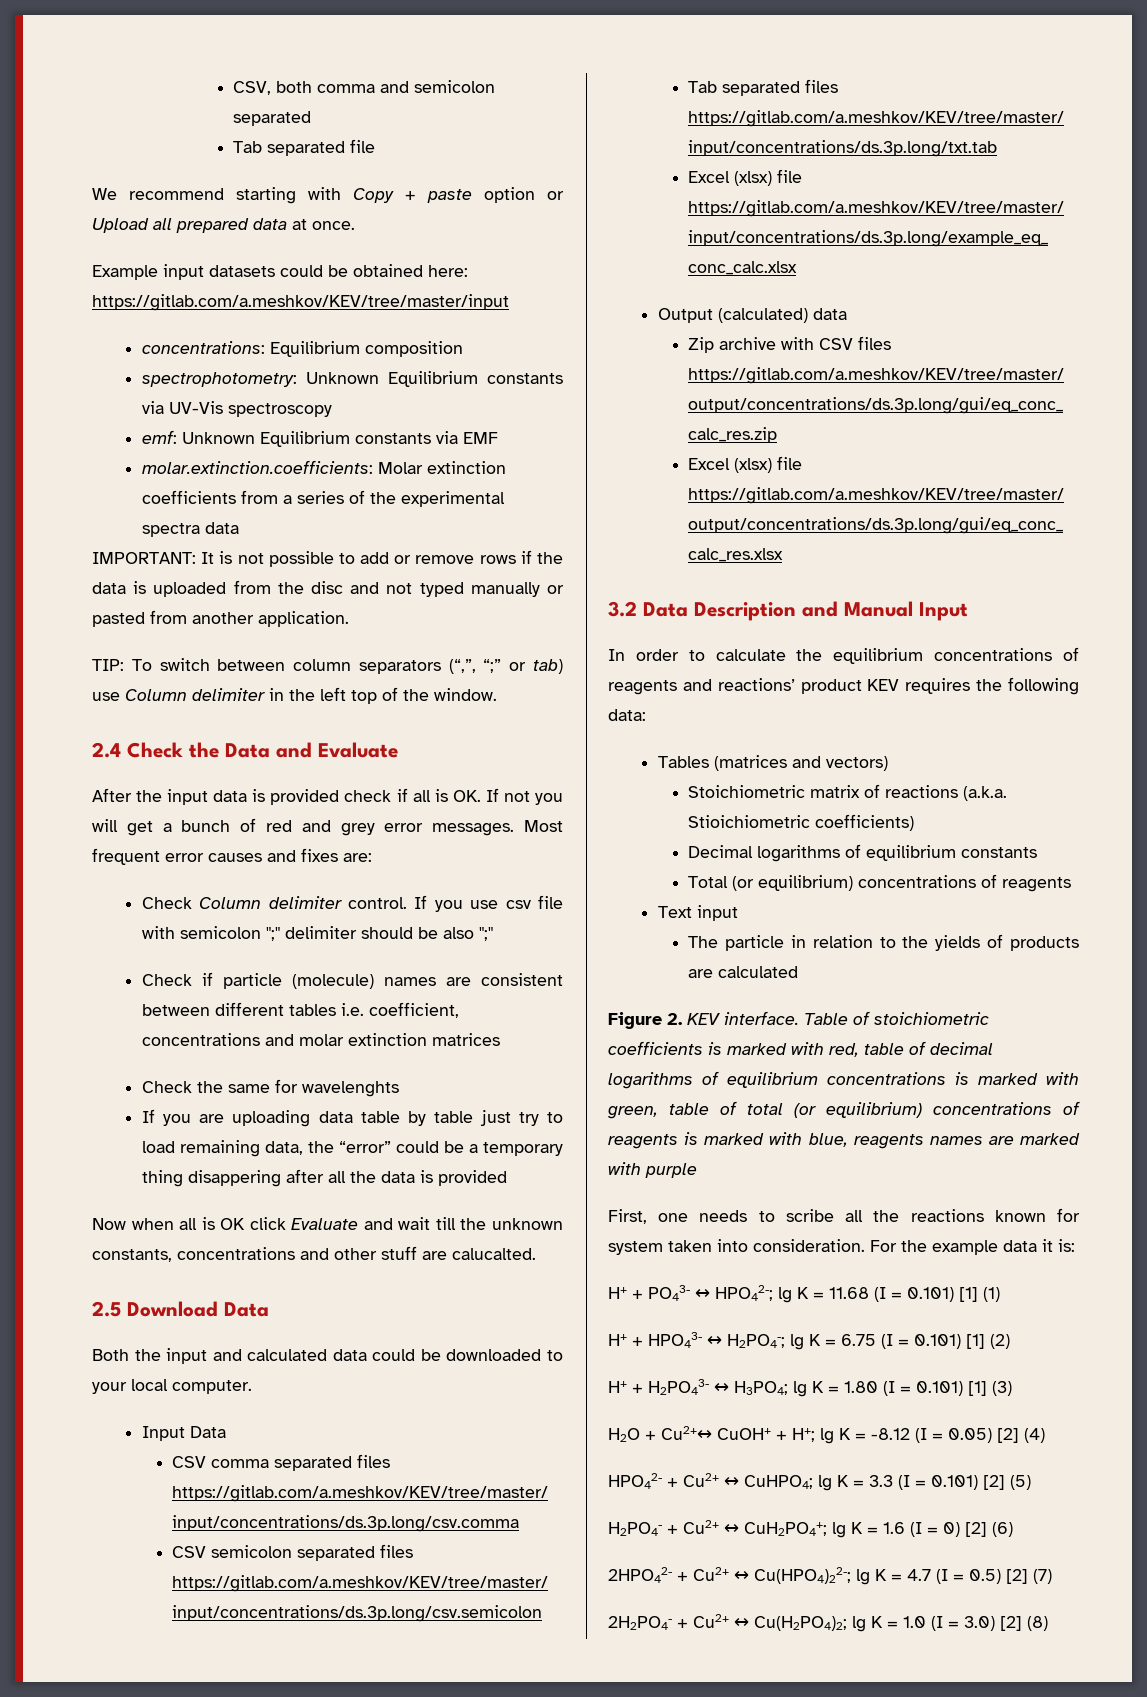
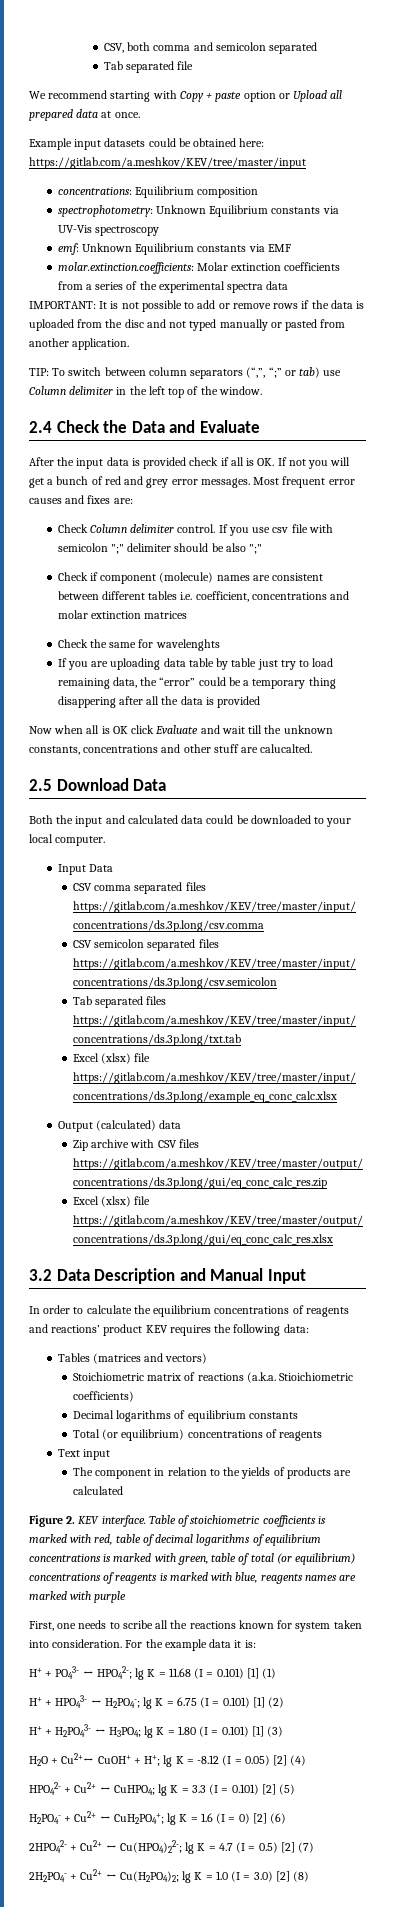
[222,973,282,989] particle -> [100,574,157,584] component
[725,935,785,951] particle -> [95,1469,152,1479] component

